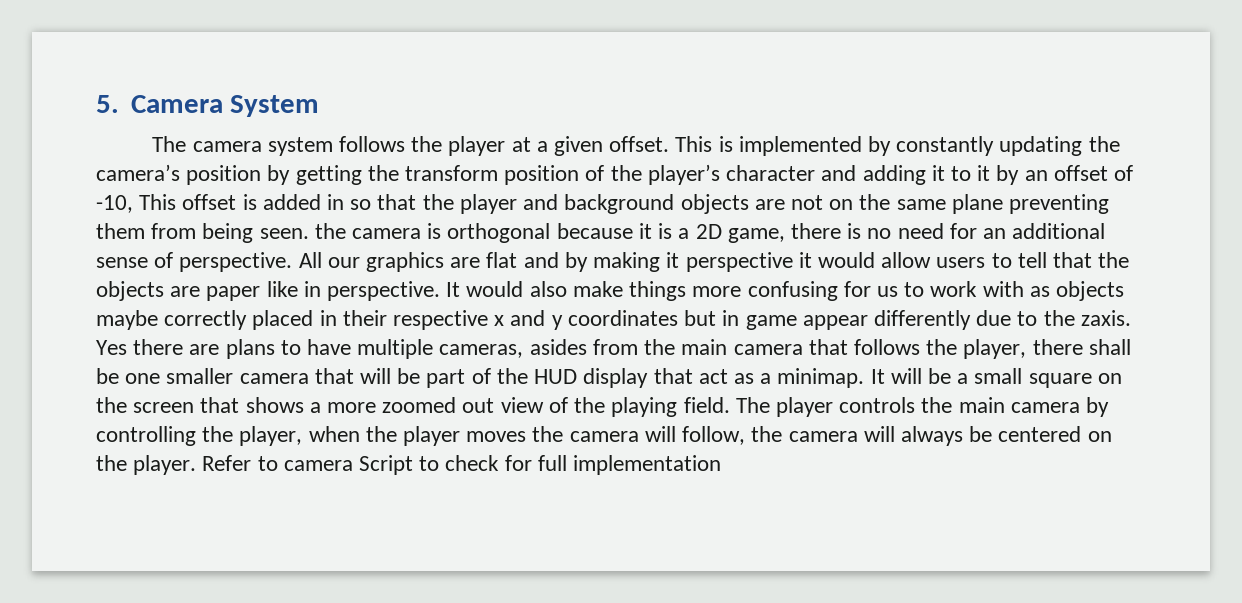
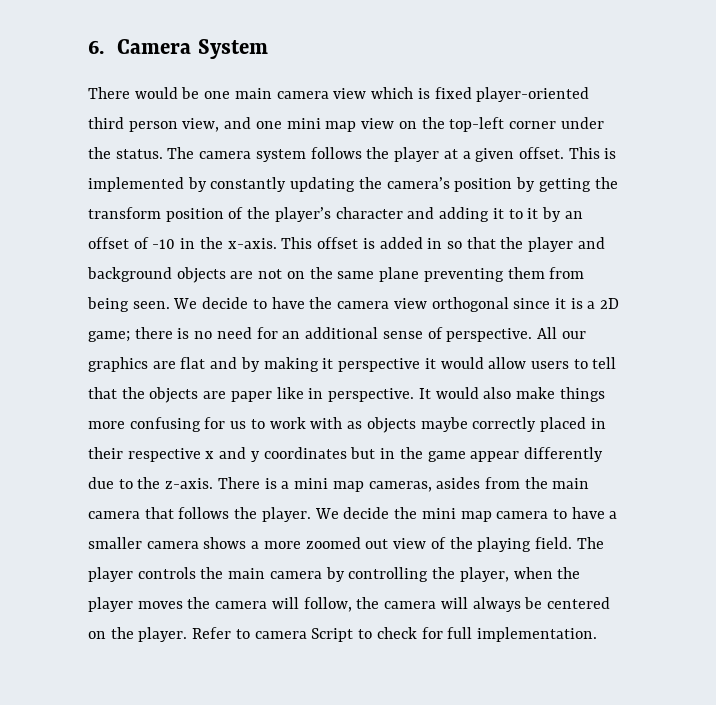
[96,95,119,113] 5. -> [88,40,104,54] 6.
(320, 106) none -> [88,87,590,102] [88,117,604,132] [88,147,163,159] There would be one main camera view which is fixed player-oriented third person view, and one mini map view on the top-left corner under the status.
[96,195,133,213] -10, -> [152,237,277,249] -10 in the x-axis.
[314,223,633,243] the camera is orthogonal because -> [173,297,551,312] We decide to have the camera view orthogonal since
[727,228,785,243] game, -> [88,331,130,342] game;
(740, 318) none -> [399,447,423,459] the
[1080,310,1131,326] [96,339,434,359] zaxis. Yes there are plans to have multiple -> [165,477,364,492] z-axis. There is a mini map
[963,339,1131,359] [96,368,1122,388] [96,397,240,413] player, there shall be one smaller camera that will be part of the HUD display that act as a minimap. It will be a small square on the screen that -> [261,507,618,522] [88,537,199,549] player. We decide the mini map camera to have a smaller camera
[573,455,722,475] implementation -> [476,627,597,642] implementation.

